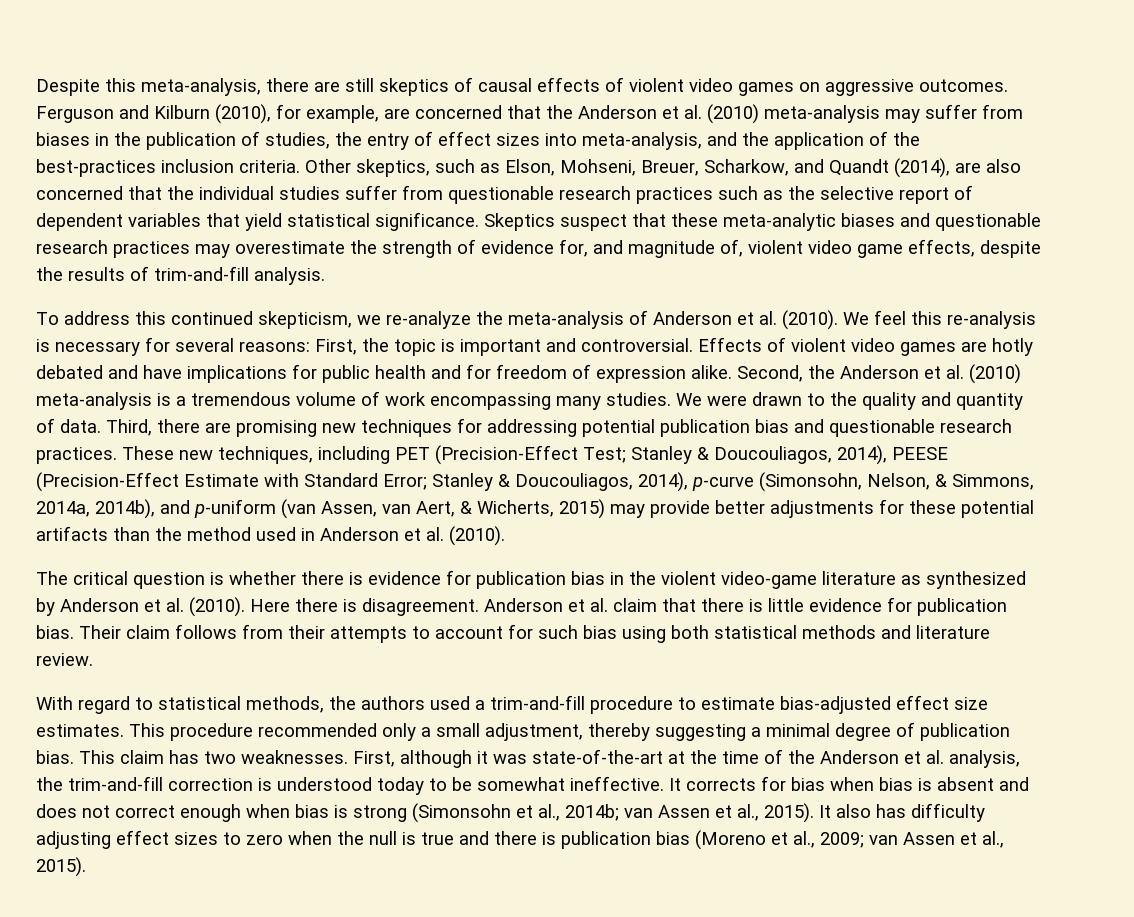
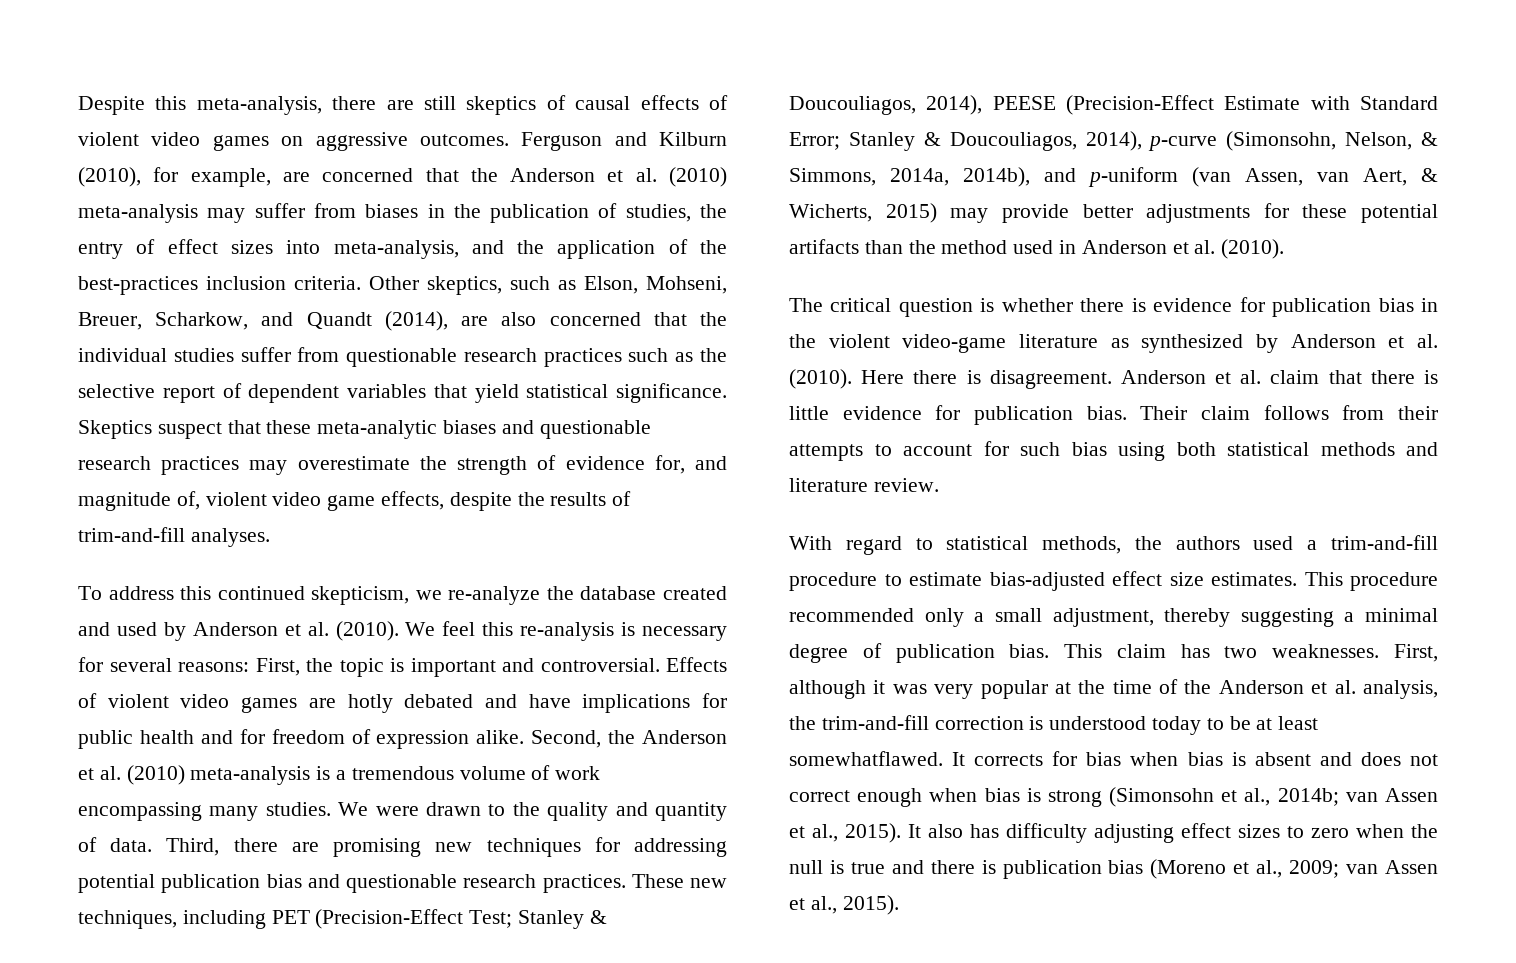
[254,267,325,285] analysis. -> [190,528,270,547] analyses.
[508,310,648,329] meta-analysis of -> [580,586,727,600] [78,622,186,641] database created and used by
[532,749,663,764] state-of-the-art -> [934,680,1048,699] very popular
[477,776,664,791] somewhat ineffective. -> [1256,716,1319,730] [789,751,943,766] at least somewhatflawed.

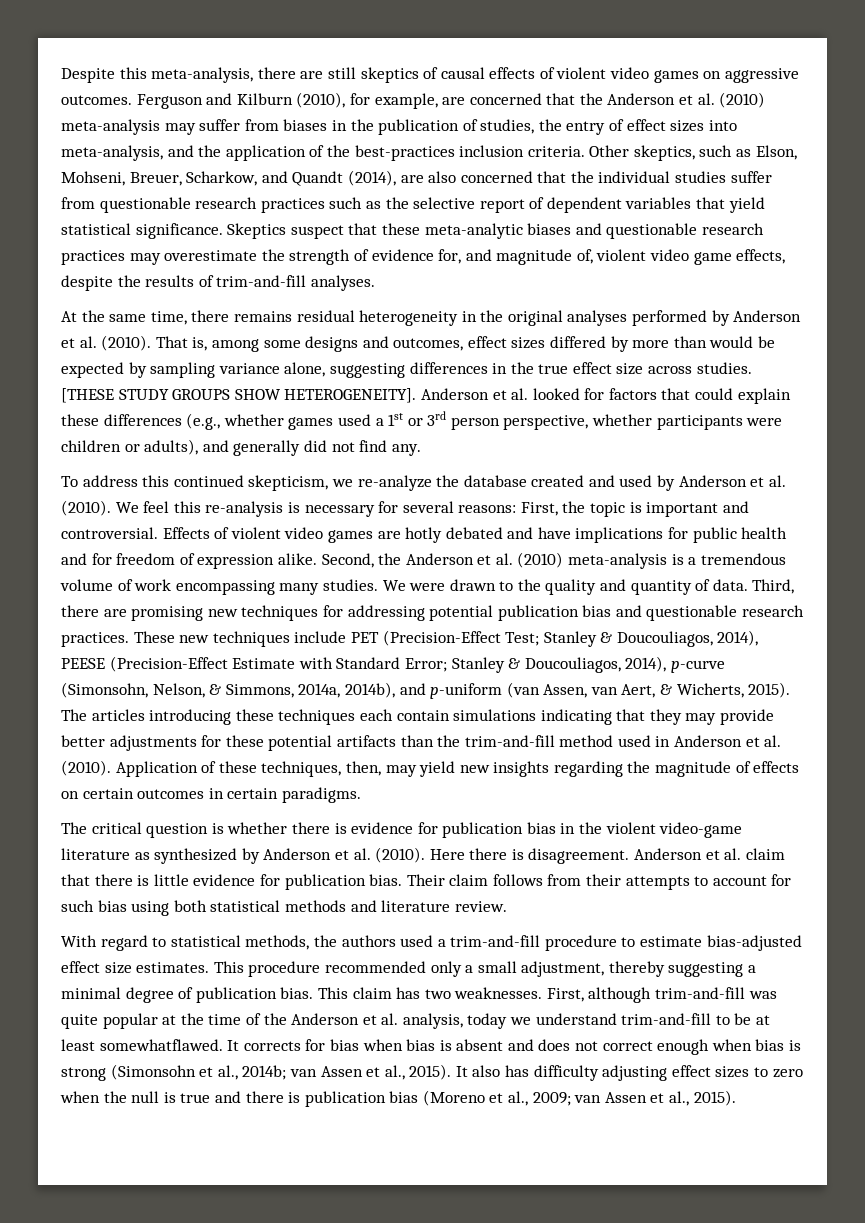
(270, 537) none -> [61,310,802,326] [61,335,776,352] [61,362,752,378] [61,388,791,404] [61,411,783,430] [61,439,421,456] // At the same time, there remains residual heterogeneity in the original analyses performed by Anderson et al. (2010). That is, among some designs and outcomes, effect sizes differed by more than would be expected by sampling variance alone, suggesting differences in the true effect size across studies. [THESE STUDY GROUPS SHOW HETEROGENEITY]. Anderson et al. looked for factors that could explain these differences (e.g., whether games used a 1st or 3rd person perspective, whether participants were children or adults), and generally did not find any.
[78,910,266,929] techniques, including -> [212,631,347,647] techniques include
[885,203,937,223] 2015) -> [748,682,791,698] [61,709,682,725] 2015). The articles introducing these techniques each contain simulations indicating that they
(936, 247) none -> [464,735,555,747] trim-and-fill
(1285, 249) none -> [115,761,800,777] [61,787,361,803] Application of these techniques, then, may yield new insights regarding the magnitude of effects on certain outcomes in certain paradigms.
[873,680,974,699] it was very -> [655,987,777,999] [61,1014,98,1029] trim-and-fill was quite
[789,715,1202,735] the trim-and-fill correction is understood today -> [467,1013,712,1029] today we understand trim-and-fill

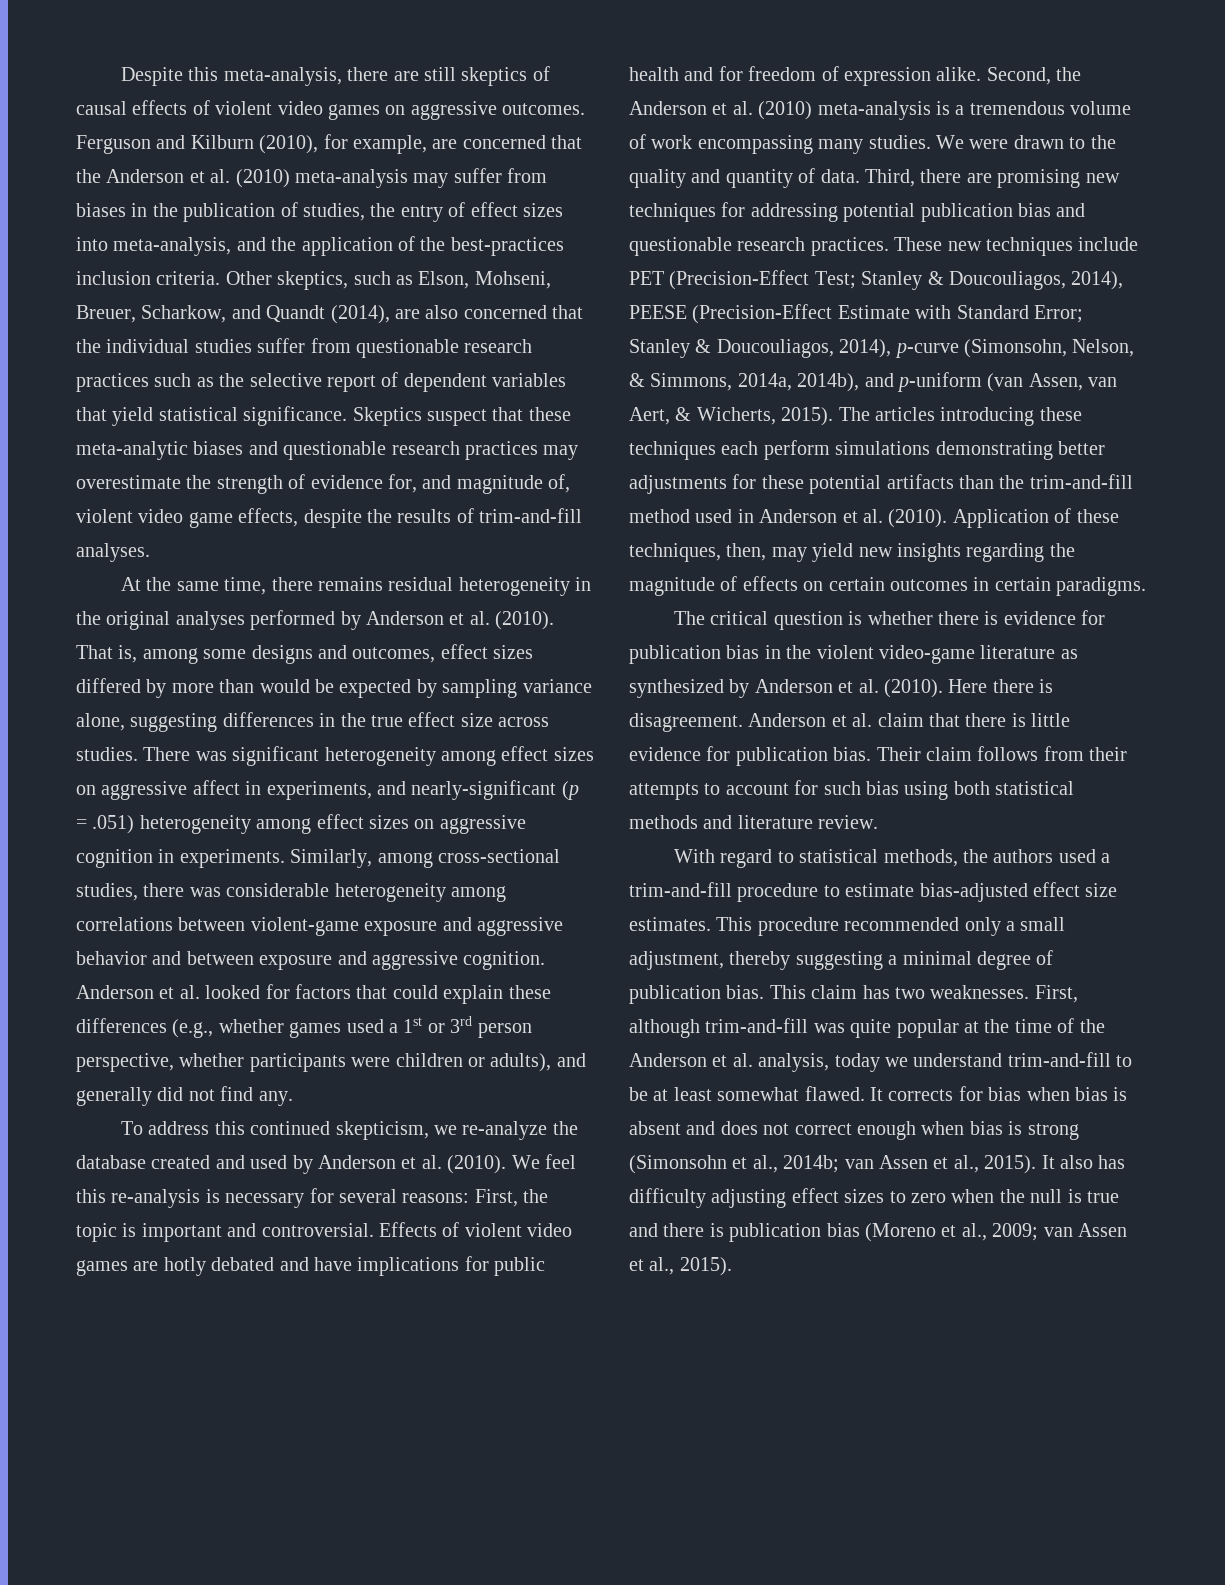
[61,388,417,403] [THESE STUDY GROUPS SHOW HETEROGENEITY]. -> [143,746,594,766] [76,780,579,800] [76,814,526,834] [76,849,560,868] [76,883,506,902] [76,917,563,936] [76,951,546,970] There was significant heterogeneity among effect sizes on aggressive affect in experiments, and nearly-significant (p = .051) heterogeneity among effect sizes on aggressive cognition in experiments. Similarly, among cross-sectional studies, there was considerable heterogeneity among correlations between violent-game exposure and aggressive behavior and between exposure and aggressive cognition.
[396,709,775,725] contain simulations indicating that they may provide -> [763,440,1053,460] perform simulations demonstrating
[99,1039,223,1051] somewhatflawed. -> [717,1086,865,1101] somewhat flawed.

